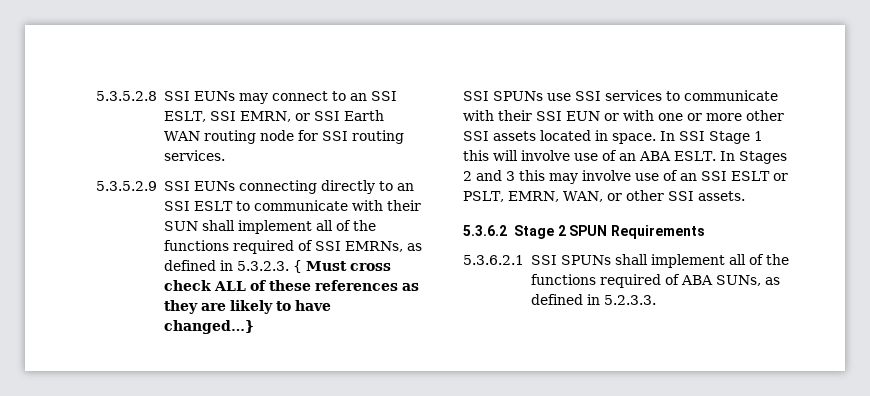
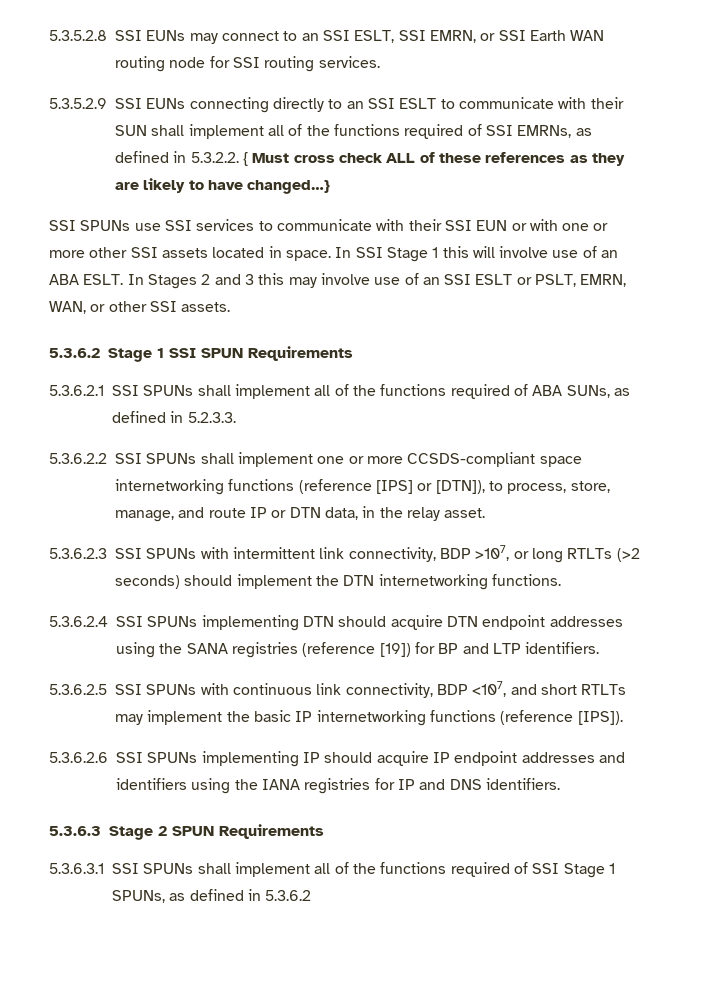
[236,261,289,271] 5.3.2.3. -> [190,152,239,163] 5.3.2.2.
[557,225,566,236] 2 -> [157,348,196,358] 1 SSI
(656, 300) none -> [49,452,582,467] [115,479,610,495] [115,506,486,522] [49,545,640,563] [115,574,561,590] [49,615,623,631] [116,642,600,658] [49,681,627,698] [115,710,623,726] [49,751,625,767] [116,778,560,794] [49,824,324,840] [49,862,615,878] [112,889,312,903] // 5.3.6.2.2 SSI SPUNs shall implement one or more CCSDS-compliant space internetworking functions (reference [IPS] or [DTN]), to process, store, manage, and route IP or DTN data, in the relay asset. // 5.3.6.2.3 SSI SPUNs with intermittent link connectivity, BDP >107, or long RTLTs (>2 seconds) should implement the DTN internetworking functions. // 5.3.6.2.4 SSI SPUNs implementing DTN should acquire DTN endpoint addresses using the SANA registries (reference [19]) for BP and LTP identifiers. // 5.3.6.2.5 SSI SPUNs with continuous link connectivity, BDP <107, and short RTLTs may implement the basic IP internetworking functions (reference [IPS]). // 5.3.6.2.6 SSI SPUNs implementing IP should acquire IP endpoint addresses and identifiers using the IANA registries for IP and DNS identifiers. // 5.3.6.3 Stage 2 SPUN Requirements // 5.3.6.3.1 SSI SPUNs shall implement all of the functions required of SSI Stage 1 SPUNs, as defined in 5.3.6.2

